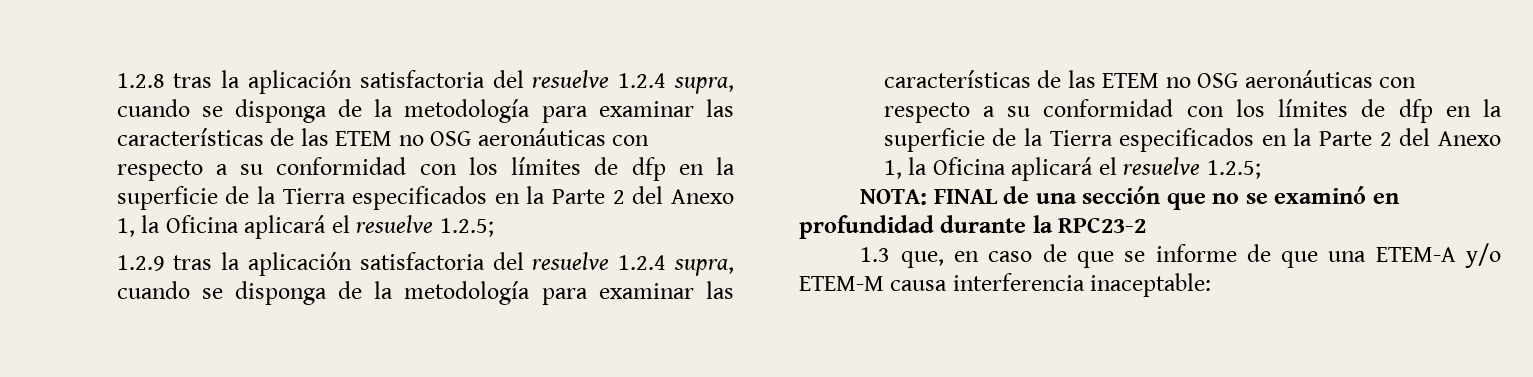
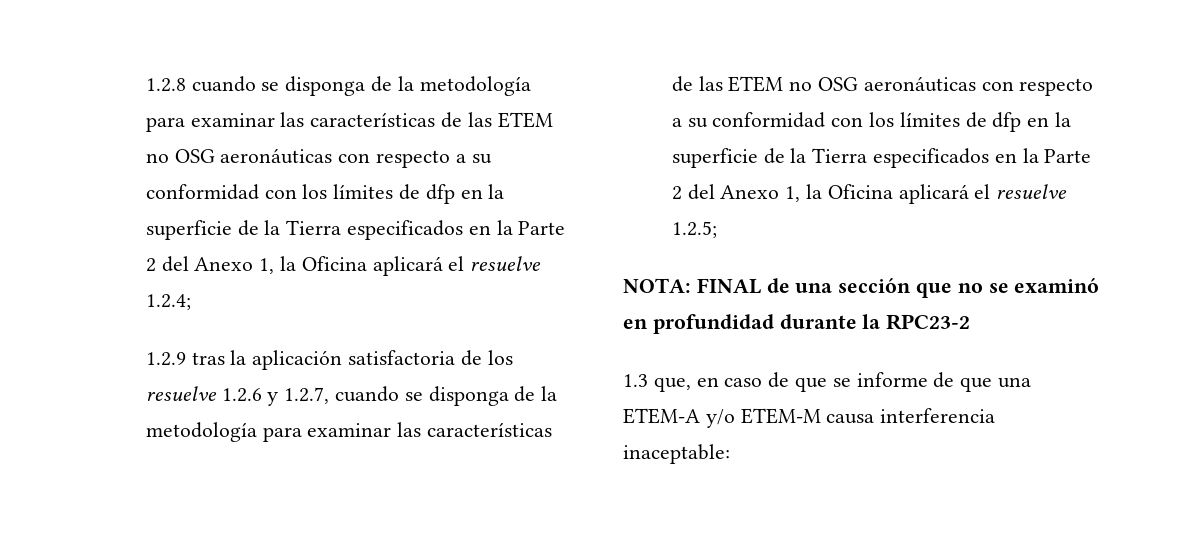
[173,70,734,94] tras la aplicación satisfactoria del resuelve 1.2.4 supra, -> (186, 85) none
[439,218,494,237] 1.2.5; -> [145,294,191,310] 1.2.4;
[492,252,734,276] del resuelve 1.2.4 supra, -> [460,350,513,366] [145,386,330,406] de los resuelve 1.2.6 y 1.2.7,

